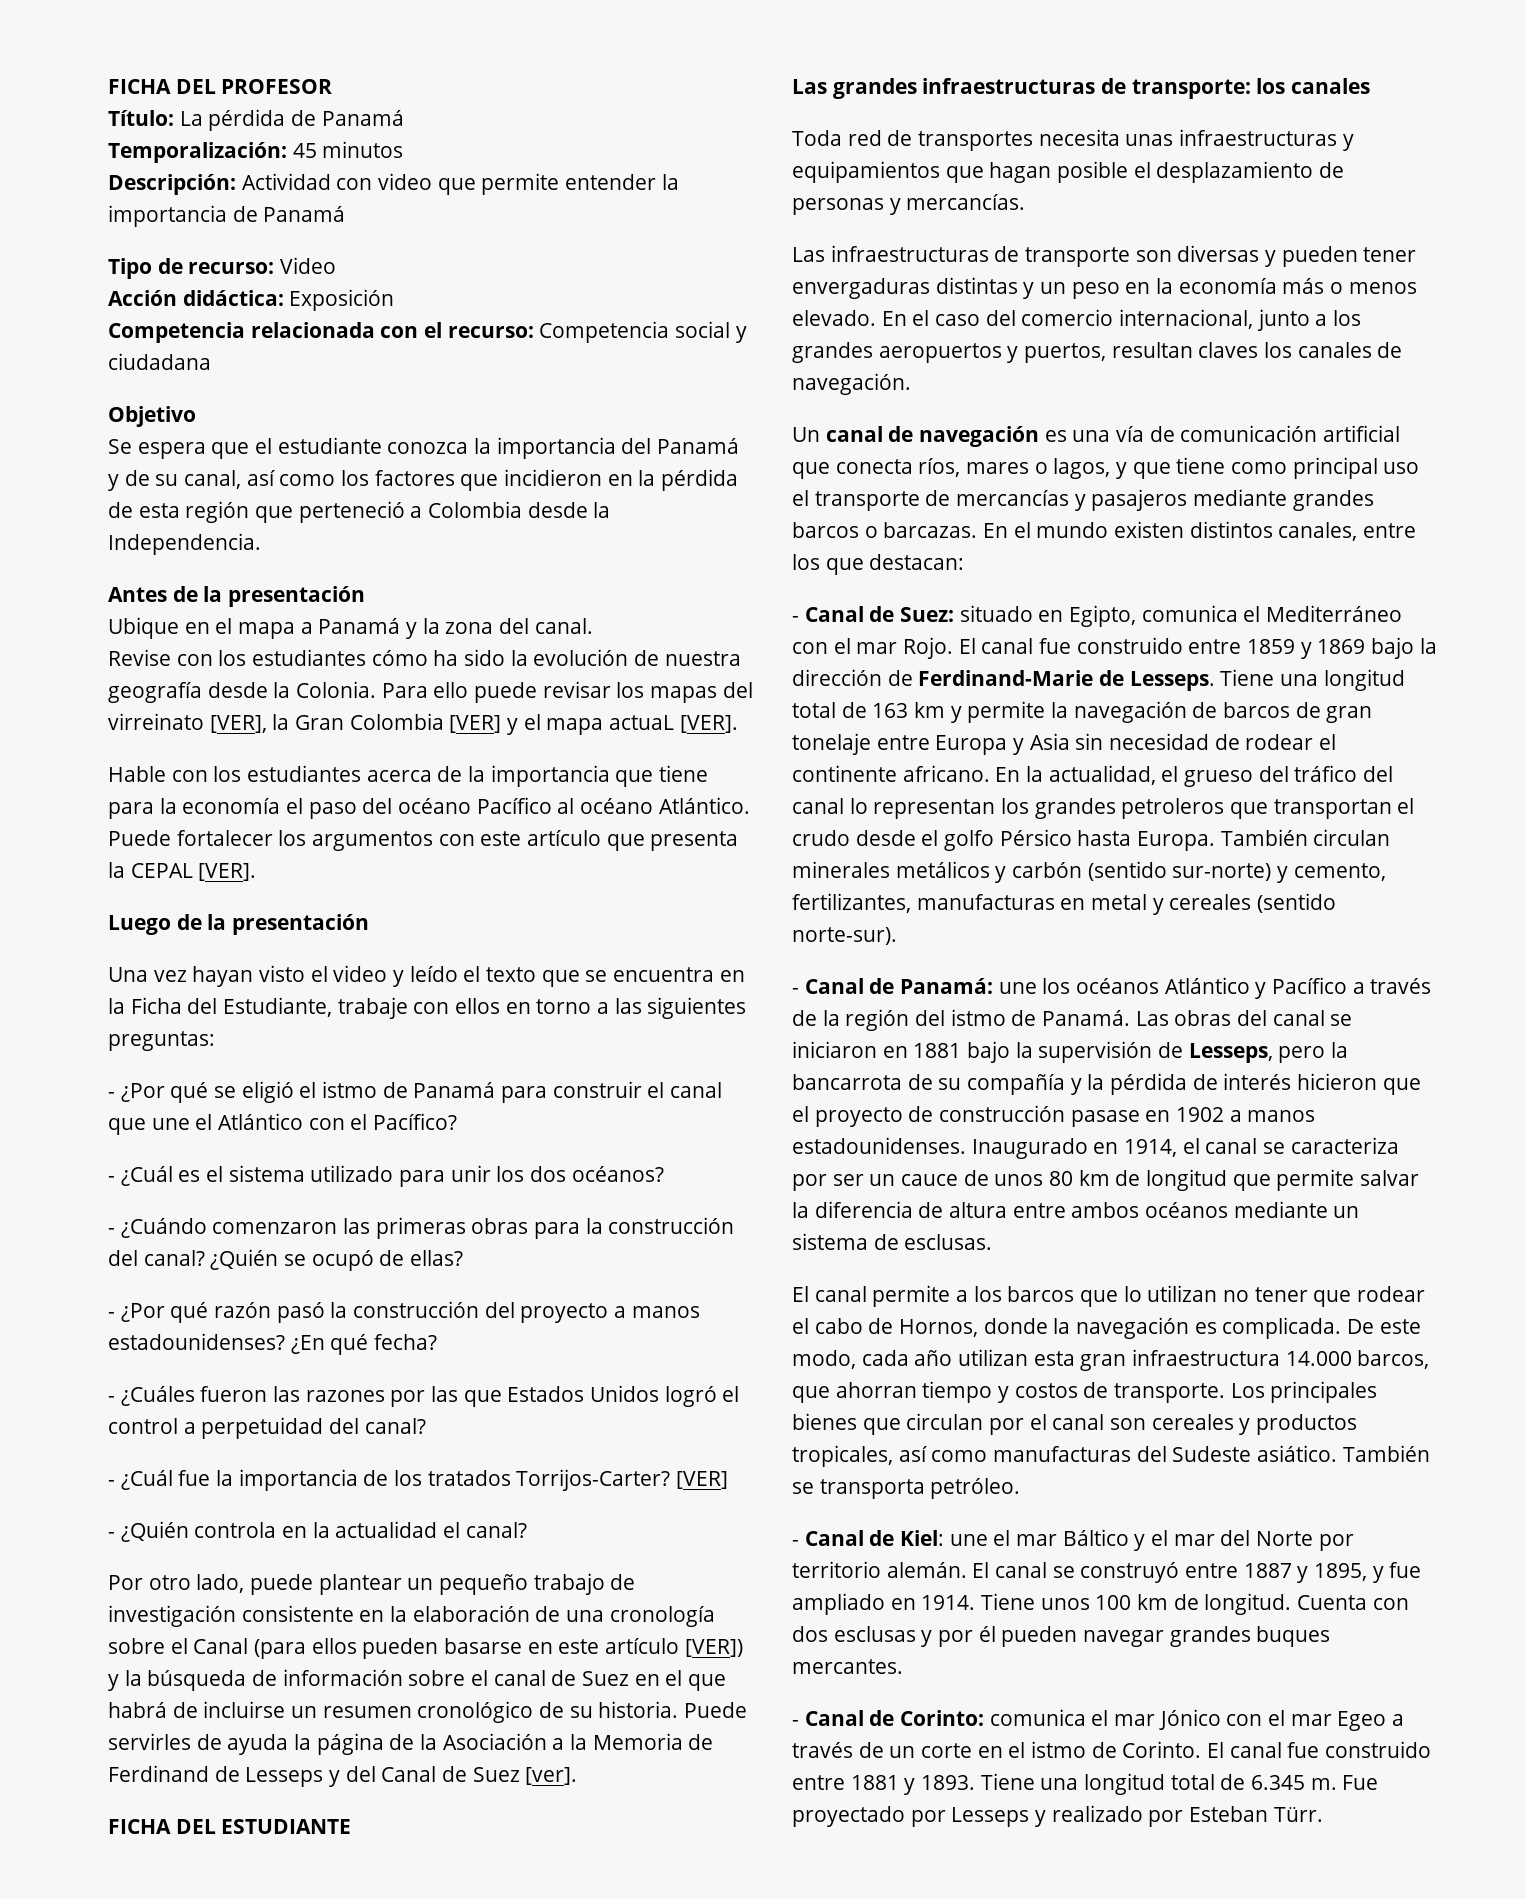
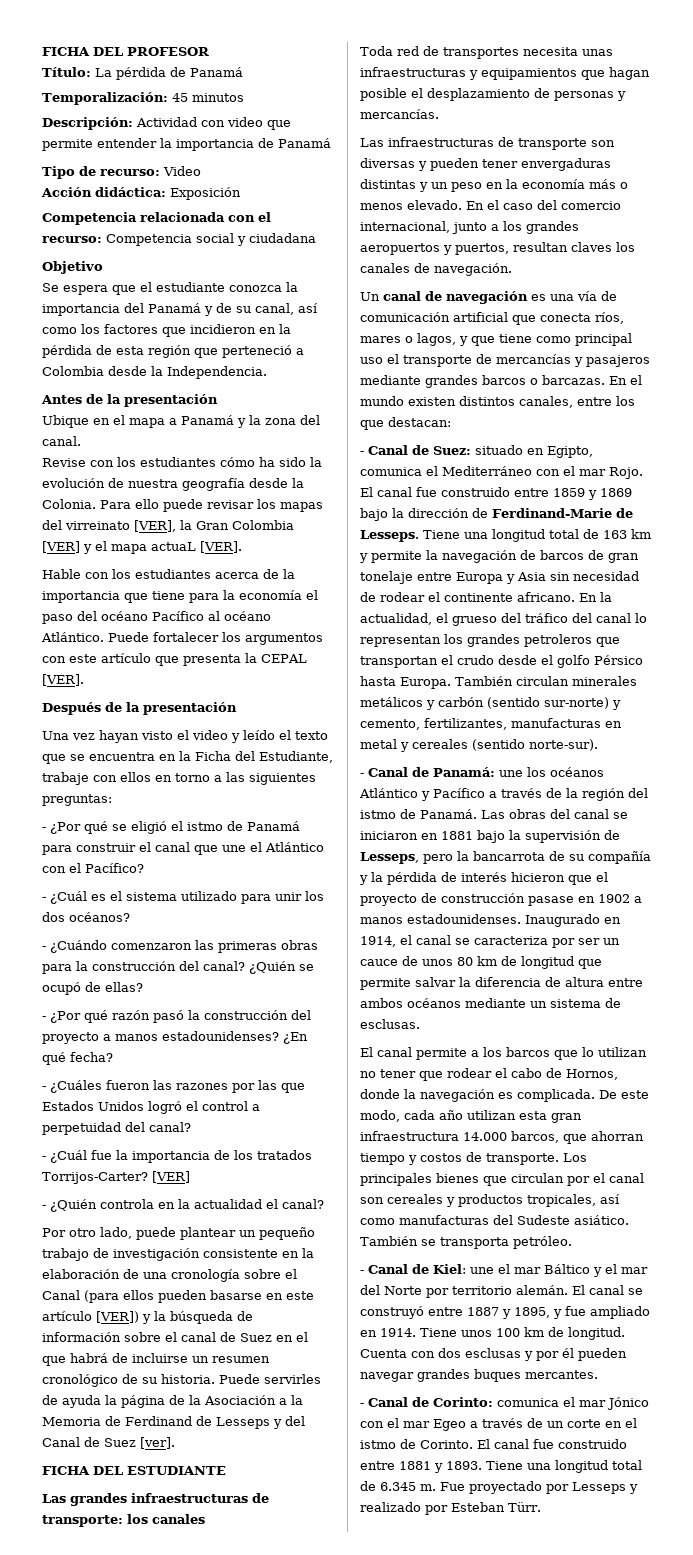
[108,915,171,935] Luego -> [42,702,101,715] Después

